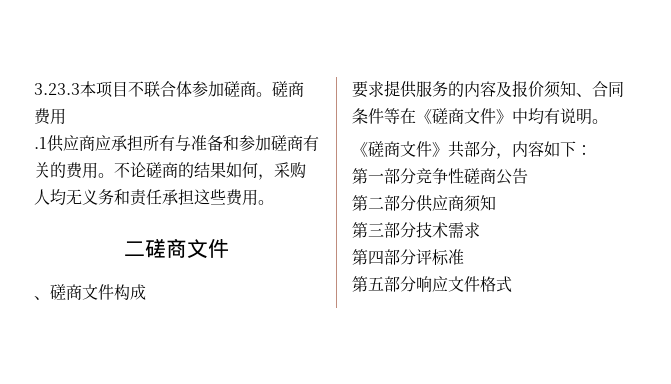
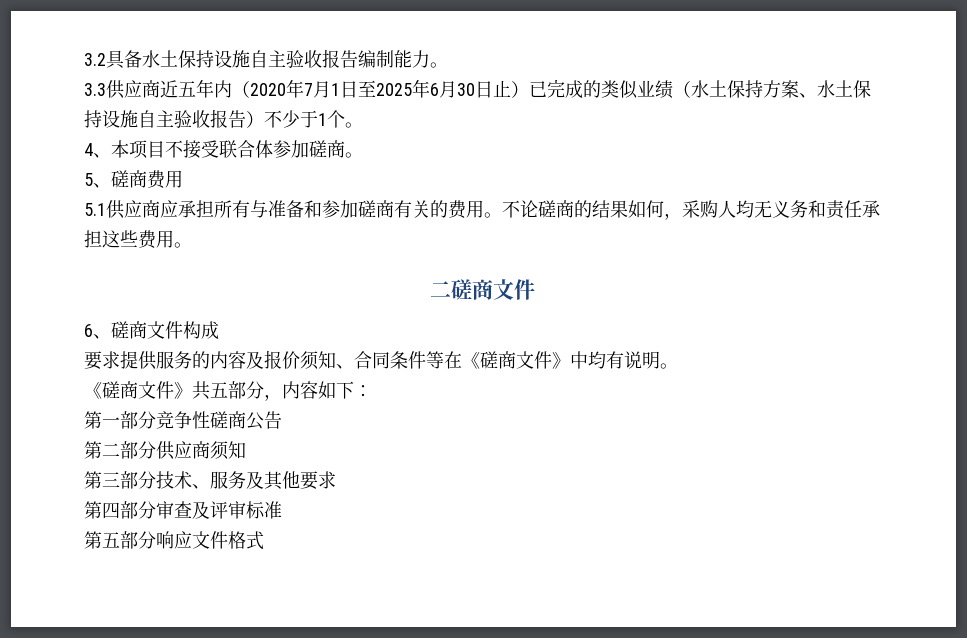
[34,83,80,95] 3.23.3 -> [84,49,448,69] [84,79,871,99] [84,109,363,128] [84,143,111,158] 3.2具备水土保持设施自主验收报告编制能力。 // 3.3供应商近五年内（2020年7月1日至2025年6月30日止）已完成的类似业绩（水土保持方案、水土保持设施自主验收报告）不少于1个。 // 4、
(144, 89) none -> [183,140,219,159] 接受
(272, 94) none -> [84,173,111,188] // 5、
[34,137,47,149] .1 -> [84,203,106,216] 5.1
(229, 248) none -> [84,324,93,337] 6
(464, 149) none -> [210,382,228,398] 五
[448,222,464,238] 需 -> [192,471,318,490] 、服务及其他要
[416,249,432,265] 评 -> [156,501,246,519] 审查及评审

